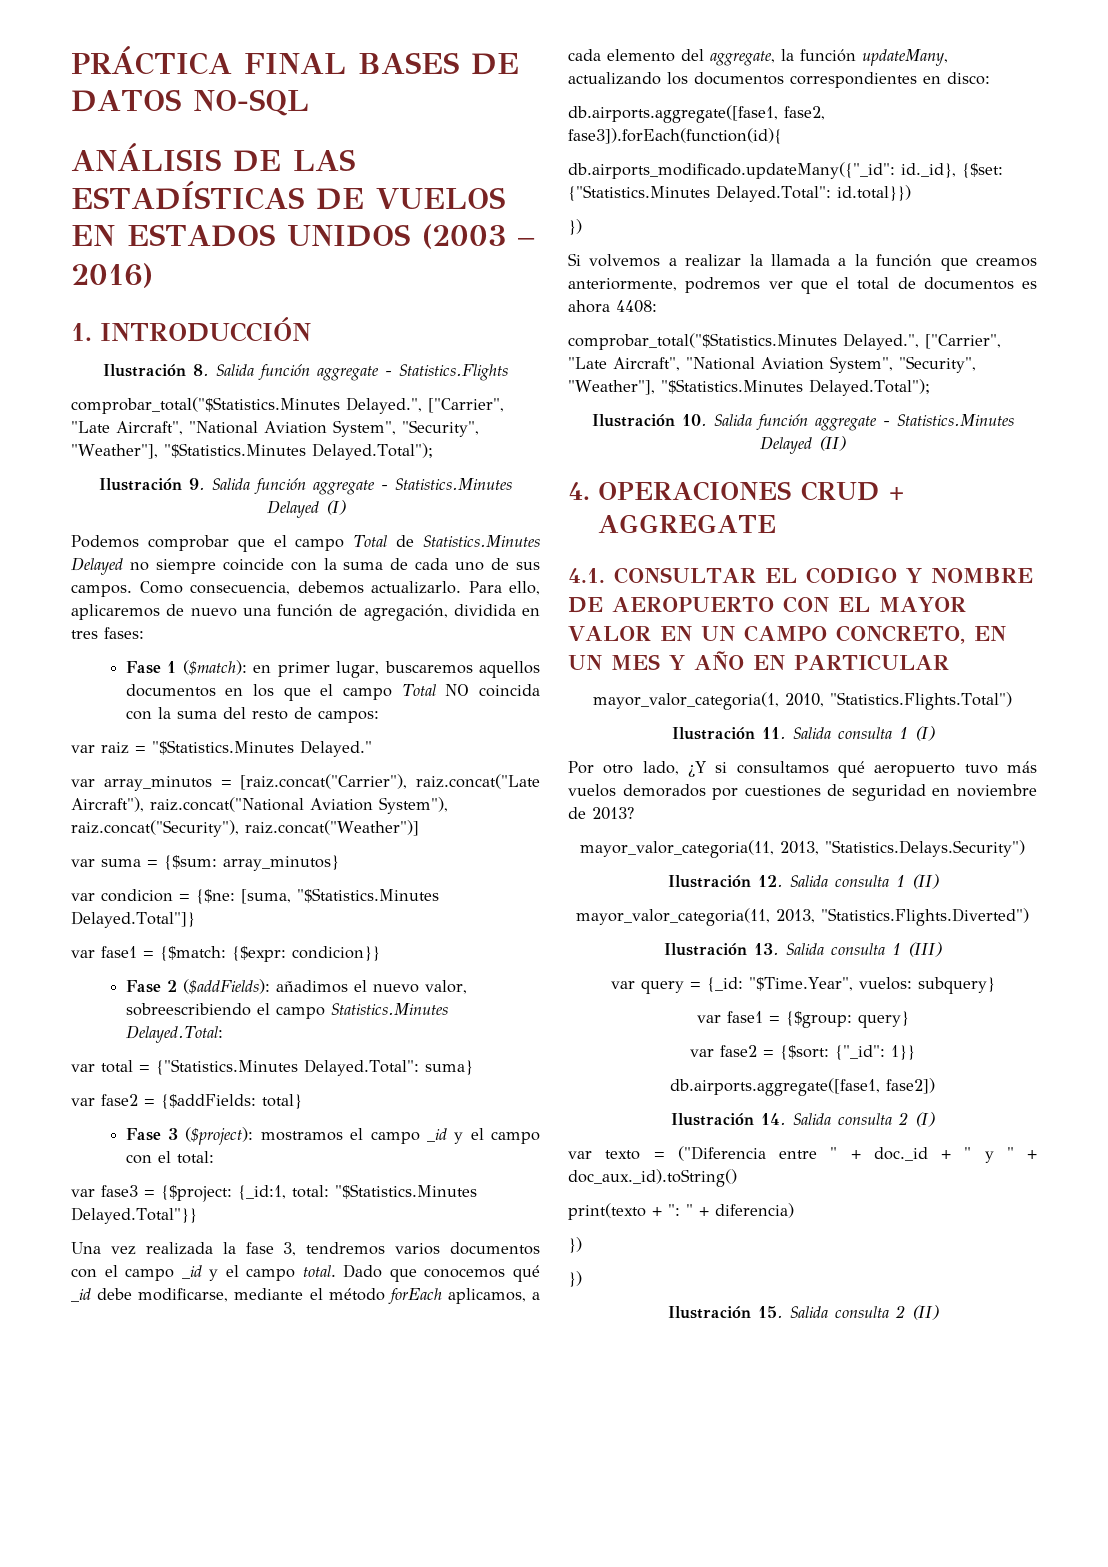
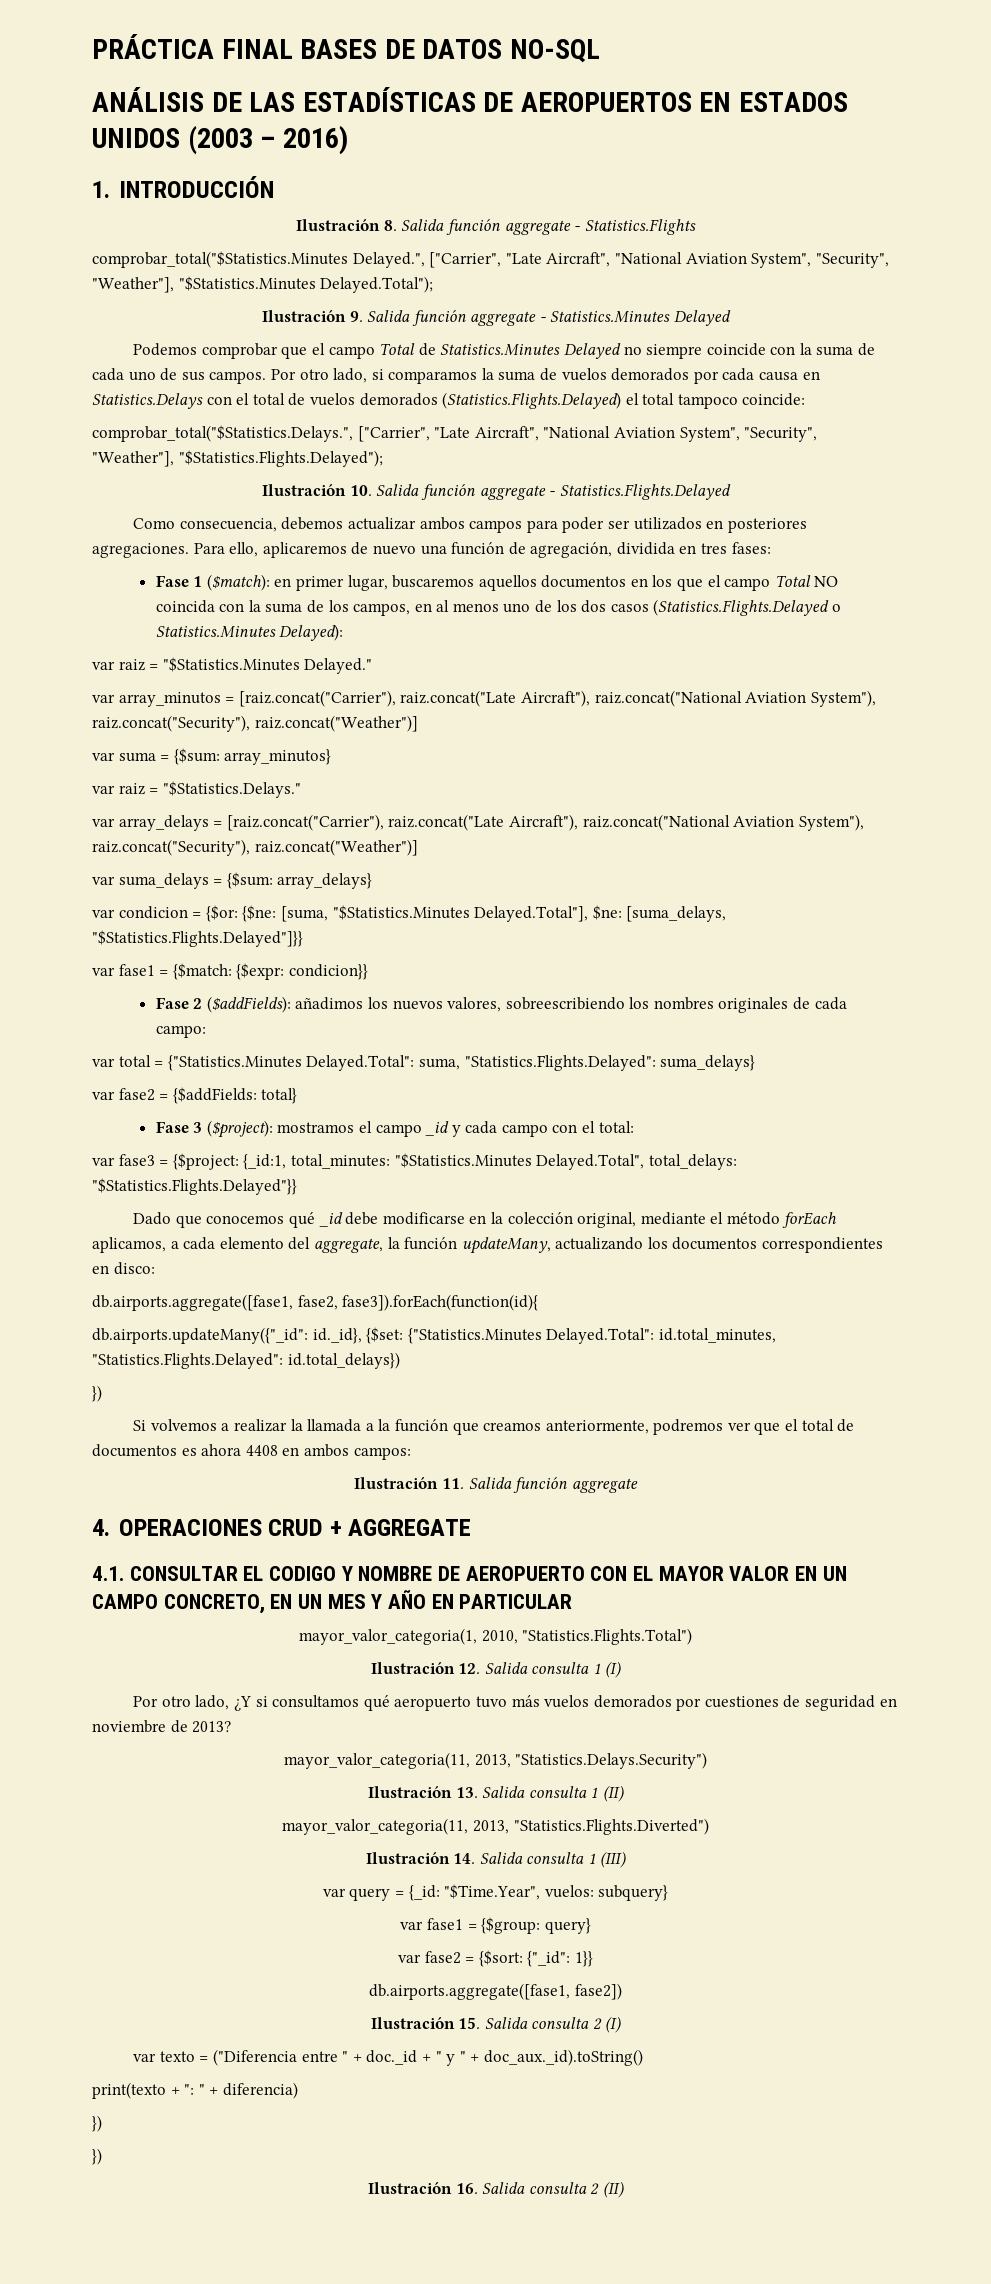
[375,187,505,209] VUELOS -> [520,92,692,112] AEROPUERTOS
[325,500,346,515] (I) -> (732, 318) none
[139,581,461,595] Como consecuencia, debemos actualizarlo. -> [270,368,820,384] [92,392,806,409] [92,425,818,442] [92,450,383,467] [262,484,731,500] [133,517,807,533] [92,543,189,558] Por otro lado, si comparamos la suma de vuelos demorados por cada causa en Statistics.Delays con el total de vuelos demorados (Statistics.Flights.Delayed) el total tampoco coincide: // comprobar_total("$Statistics.Delays.", ["Carrier", "Late Aircraft", "National Aviation System", "Security", "Weather"], "$Statistics.Flights.Delayed"); // Ilustración 10. Salida función aggregate - Statistics.Flights.Delayed // Como consecuencia, debemos actualizar ambos campos para poder ser utilizados en posteriores agregaciones.
[222,707,379,723] del resto de campos: -> [306,599,842,616] [155,624,344,641] de los campos, en al menos uno de los dos casos (Statistics.Flights.Delayed o Statistics.Minutes Delayed):
(339, 863) none -> [92,781,301,798] [92,814,864,831] [92,839,418,856] [92,872,373,889] // var raiz = "$Statistics.Delays." // var array_delays = [raiz.concat("Carrier"), raiz.concat("Late Aircraft"), raiz.concat("National Aviation System"), raiz.concat("Security"), raiz.concat("Weather")] // var suma_delays = {$sum: array_delays}
(190, 897) none -> [205,905,238,922] {$or:
[71,911,195,928] Delayed.Total"]} -> [474,905,727,922] [92,930,303,947] Delayed.Total"], $ne: [suma_delays, "$Statistics.Flights.Delayed"]}}
[353,980,467,994] [125,1003,448,1019] [125,1025,223,1043] el nuevo valor, sobreescribiendo el campo Statistics.Minutes Delayed.Total: -> [367,997,847,1013] [155,1025,206,1038] los nuevos valores, sobreescribiendo los nombres originales de cada campo:
[424,1060,473,1075] suma} -> [418,1055,756,1071] suma, "Statistics.Flights.Delayed": suma_delays}
[470,1128,484,1140] el -> [465,1121,498,1134] cada
[292,1184,477,1199] [71,1207,197,1224] [71,1242,540,1256] [71,1265,336,1281] total: "$Statistics.Minutes Delayed.Total"}} // Una vez realizada la fase 3, tendremos varios documentos con el campo _id y el campo total. -> [290,1153,737,1170] [92,1178,297,1195] total_minutes: "$Statistics.Minutes Delayed.Total", total_delays: "$Statistics.Flights.Delayed"}} //
[138,1288,229,1302] modificarse, -> [382,1212,637,1228] modificarse en la colección original,
[568,162,895,179] db.airports_modificado.updateMany({"_id": -> [92,1327,308,1344] db.airports.updateMany({"_id":
[836,185,911,201] id.total}}) -> [658,1328,776,1343] [92,1352,400,1369] id.total_minutes, "Statistics.Flights.Delayed": id.total_delays})
[616,300,657,313] [568,333,1001,350] [568,356,976,373] [568,379,930,396] [591,414,1014,431] [760,436,846,454] 4408: // comprobar_total("$Statistics.Minutes Delayed.", ["Carrier", "Late Aircraft", "National Aviation System", "Security", "Weather"], "$Statistics.Minutes Delayed.Total"); // Ilustración 10. Salida función aggregate - Statistics.Minutes Delayed (II) -> [245,1444,411,1460] [354,1477,638,1493] 4408 en ambos campos: // Ilustración 11. Salida función aggregate
[761,727,786,739] 11. -> [458,1663,481,1674] 12.
[757,875,783,887] 12. -> [455,1787,478,1798] 13.
[754,943,779,955] 13. -> [453,1853,476,1864] 14.
[761,1113,786,1125] 14. -> [458,2017,481,2029] 15.
[757,1306,783,1318] 15. -> [455,2183,478,2194] 16.

